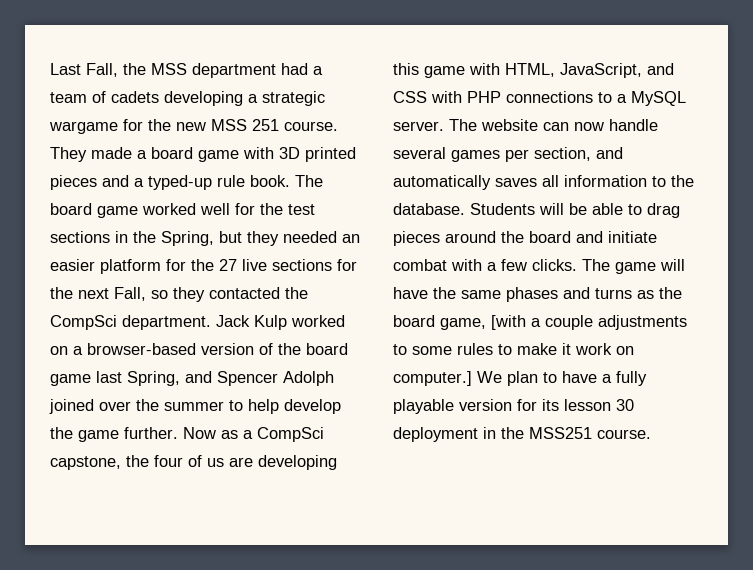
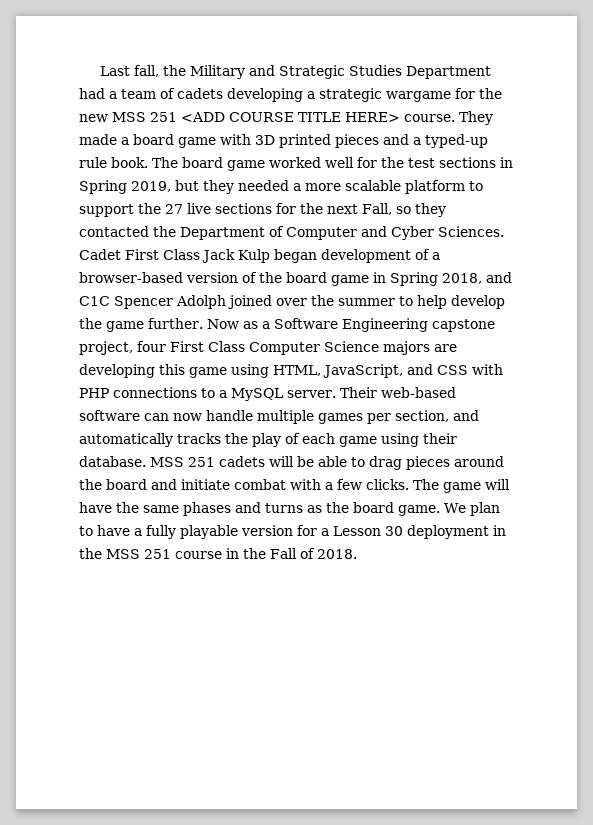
[86,63,276,78] Fall, the MSS department -> [134,65,492,79] fall, the Military and Strategic Studies Department
(279, 125) none -> [181,112,400,122] <ADD COURSE TITLE HERE>
[133,231,214,246] the Spring, -> [79,180,171,194] Spring 2019,
[342,234,360,243] [50,259,186,274] an easier platform for -> [293,180,483,194] [79,204,134,217] a more scalable platform to support
[50,315,345,330] [50,346,68,355] CompSci department. Jack Kulp worked on -> [180,226,504,240] [79,249,430,263] Department of Computer and Cyber Sciences. Cadet First Class Jack Kulp began development of
[96,371,212,386] last Spring, and -> [373,272,512,286] [79,296,110,306] in Spring 2018, and C1C
[257,427,324,442] [50,455,224,470] CompSci capstone, the four of us -> [273,318,495,332] [79,341,430,355] Software Engineering capstone project, four First Class Computer Science majors
[469,63,500,75] with -> [231,364,269,378] using
[449,119,538,131] The website -> [339,387,456,398] [79,410,140,421] Their web-based software
[393,147,446,159] several -> [257,410,314,424] multiple
[495,175,694,187] [393,203,535,215] saves all information to the database. Students -> [177,433,457,447] [79,456,265,467] tracks the play of each game using their database. MSS 251 cadets
[440,315,687,330] [393,343,634,355] [393,371,472,386] game, [with a couple adjustments to some rules to make it work on computer.] -> [398,505,440,516] game.
[542,399,611,411] its lesson -> [321,526,381,536] a Lesson
[529,427,651,439] MSS251 course. -> [106,548,357,559] MSS 251 course in the Fall of 2018.

